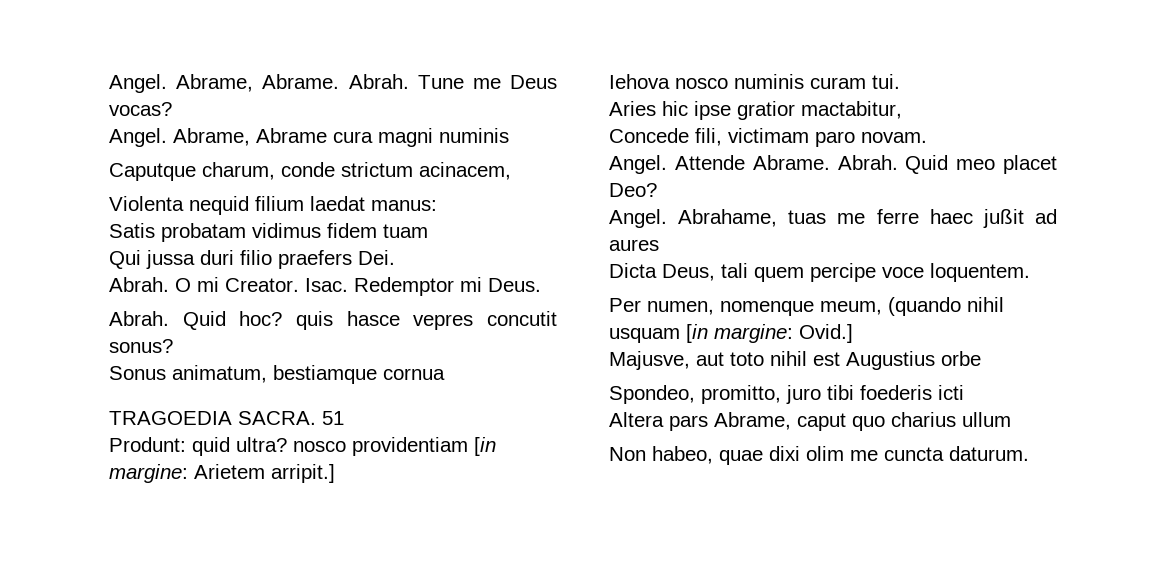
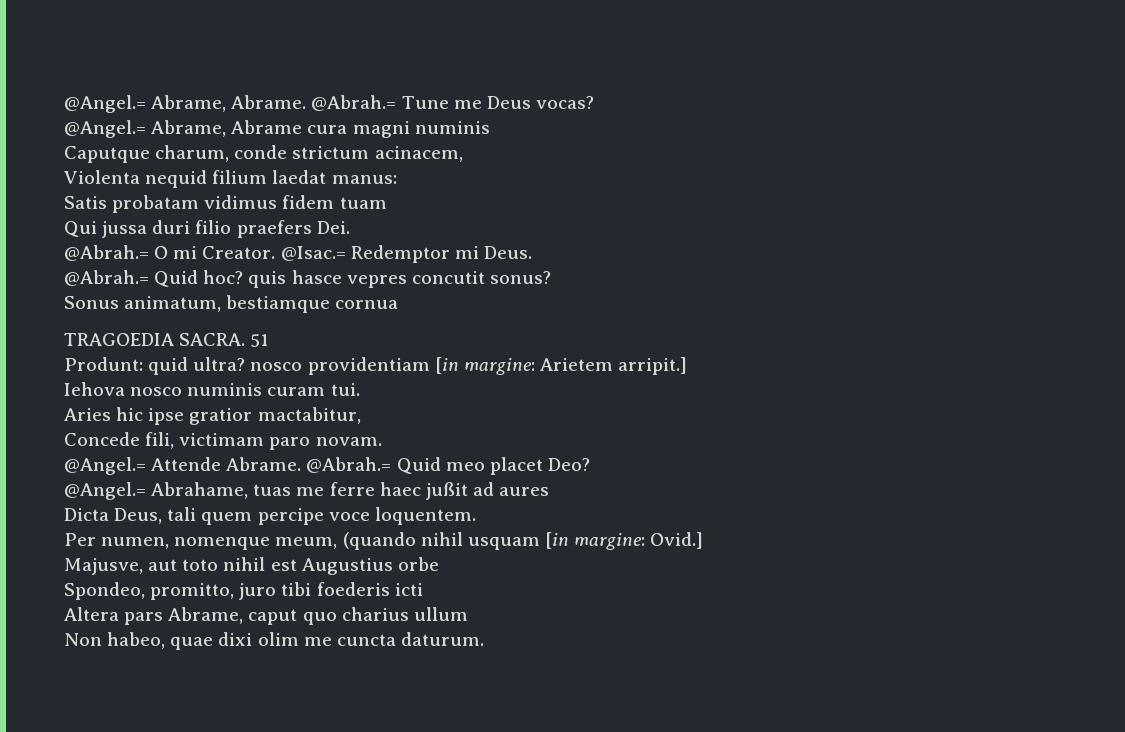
[109,74,167,93] Angel. -> [64,95,146,113] @Angel.=
[348,74,409,89] Abrah. -> [311,95,397,111] @Abrah.=
[109,128,167,147] Angel. -> [64,120,146,138] @Angel.=
[109,277,169,292] Abrah. -> [64,245,149,261] @Abrah.=
[305,278,348,292] Isac. -> [280,246,346,261] @Isac.=
[109,311,169,326] Abrah. -> [64,270,149,286] @Abrah.=
[609,155,667,174] Angel. -> [64,457,146,475] @Angel.=
[837,155,898,170] Abrah. -> [306,457,392,473] @Abrah.=
[609,209,667,228] Angel. -> [64,482,146,500] @Angel.=

